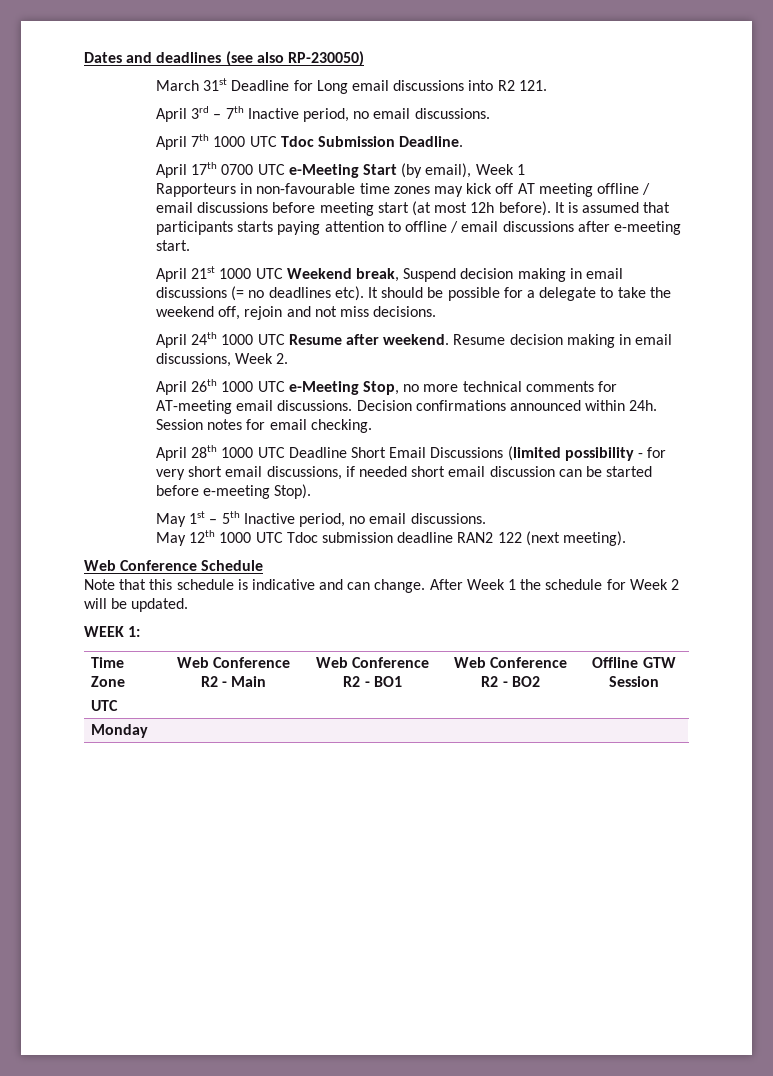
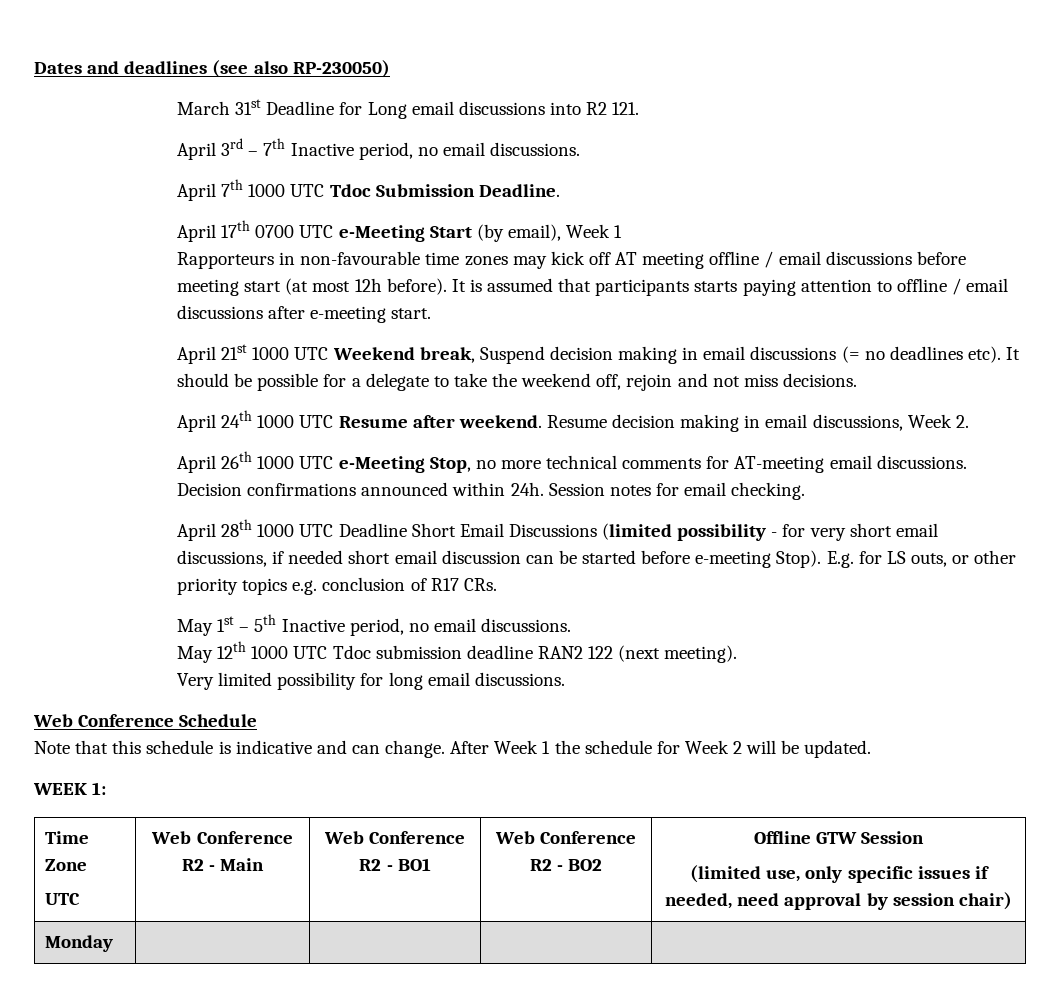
(312, 491) none -> [826,550,1017,568] [177,577,497,595] E.g. for LS outs, or other priority topics e.g. conclusion of R17 CRs.
(626, 538) none -> [177,672,565,690] // Very limited possibility for long email discussions.
(659, 681) none -> [690,865,989,883] [665,892,1012,910] // (limited use, only specific issues if needed, need approval by session chair)

